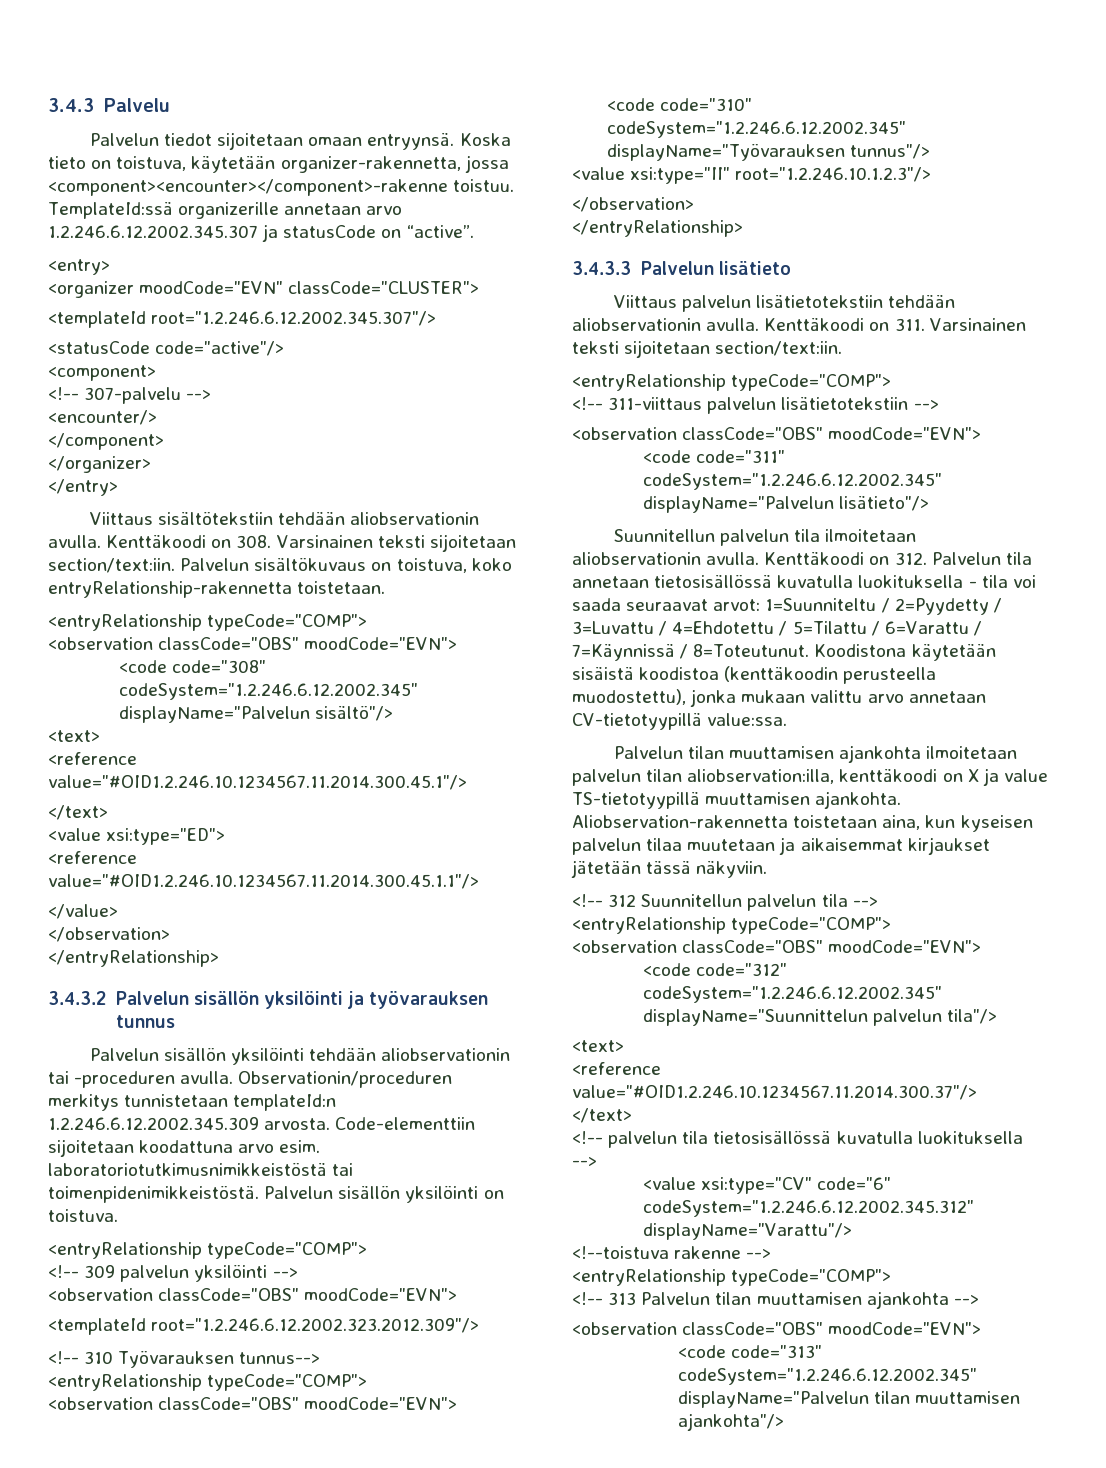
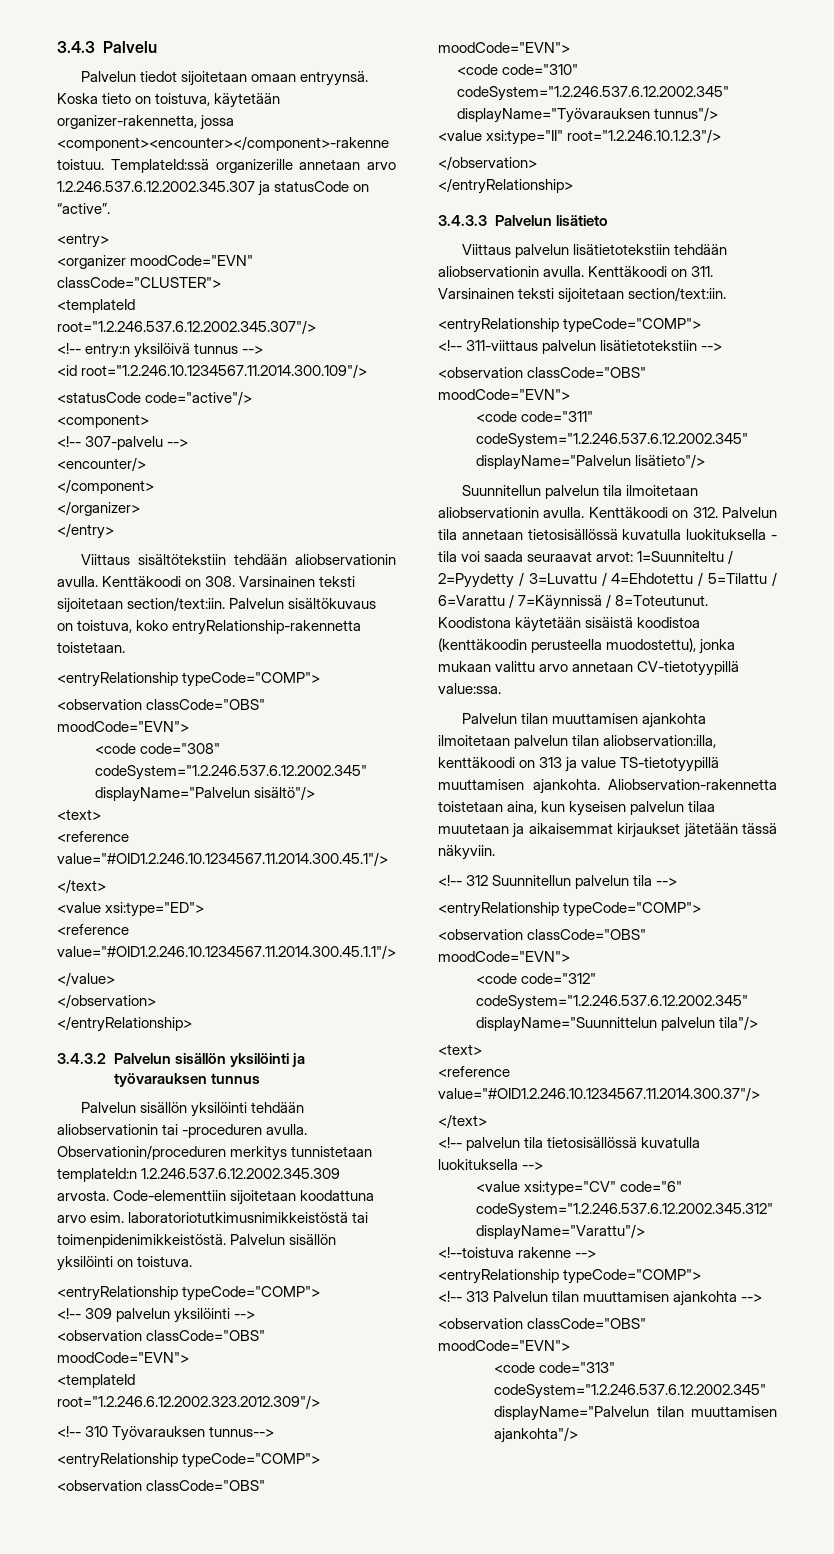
[48,225,258,238] 1.2.246.6.12.2002.345.307 -> [57,181,255,192] 1.2.246.537.6.12.2002.345.307
[151,311,437,326] root="1.2.246.6.12.2002.345.307"/> -> [57,320,316,334] [57,343,264,358] [57,364,368,378] root="1.2.246.537.6.12.2002.345.307"/> // <!-- entry:n yksilöivä tunnus --> // <id root="1.2.246.10.1234567.11.2014.300.109"/>
[118,683,418,700] codeSystem="1.2.246.6.12.2002.345" -> [94,765,367,780] codeSystem="1.2.246.537.6.12.2002.345"
[48,1117,259,1130] 1.2.246.6.12.2002.345.309 -> [141,1168,341,1179] 1.2.246.537.6.12.2002.345.309
[607,121,907,138] codeSystem="1.2.246.6.12.2002.345" -> [456,86,729,101] codeSystem="1.2.246.537.6.12.2002.345"
[642,473,942,490] codeSystem="1.2.246.6.12.2002.345" -> [475,433,748,448] codeSystem="1.2.246.537.6.12.2002.345"
[967,769,979,782] X -> [539,757,563,768] 313
[642,986,942,1003] codeSystem="1.2.246.6.12.2002.345" -> [475,995,748,1010] codeSystem="1.2.246.537.6.12.2002.345"
[642,1200,974,1217] codeSystem="1.2.246.6.12.2002.345.312" -> [475,1203,773,1218] codeSystem="1.2.246.537.6.12.2002.345.312"
[677,1368,977,1385] codeSystem="1.2.246.6.12.2002.345" -> [494,1384,767,1399] codeSystem="1.2.246.537.6.12.2002.345"

